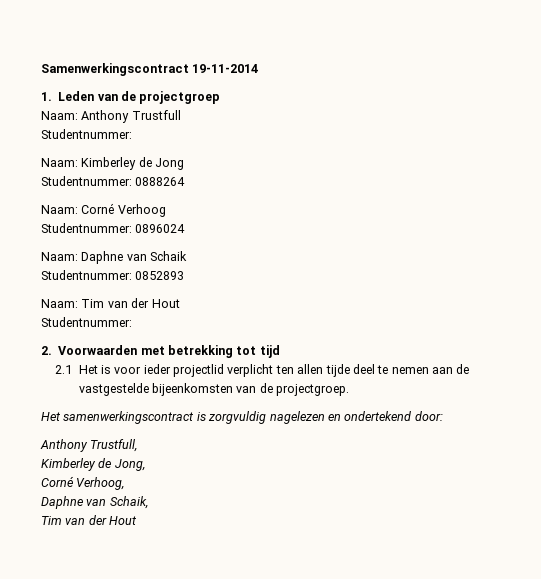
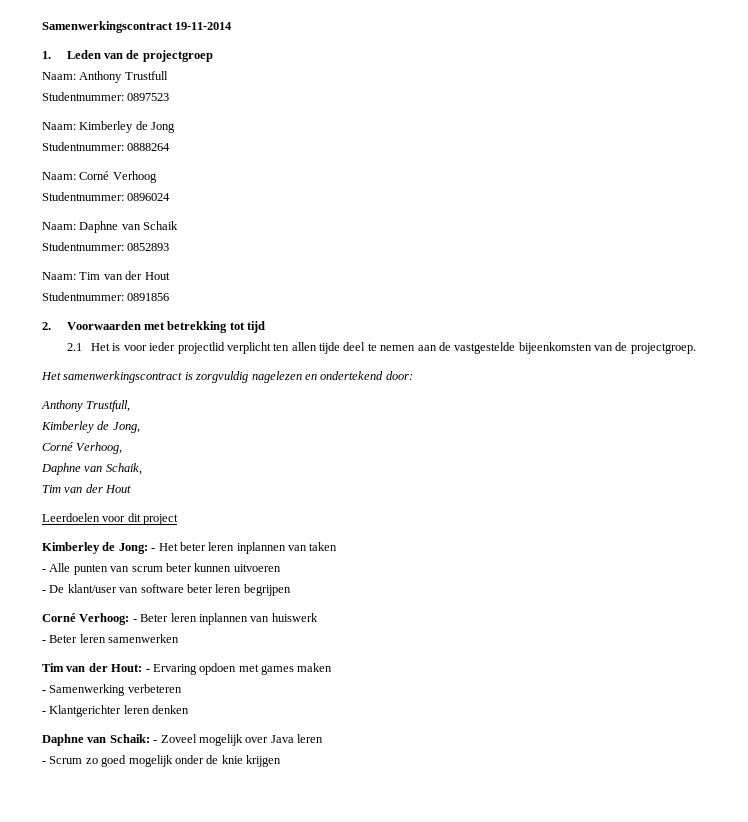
(132, 134) none -> [127,93,170,101] 0897523
(132, 322) none -> [127,293,170,301] 0891856
(138, 520) none -> [42,513,179,525] [42,542,338,554] [42,563,281,575] [42,584,291,596] [42,613,318,625] [42,634,180,643] [42,663,333,675] [42,684,182,696] [42,705,190,717] [42,734,323,746] [42,755,281,767] // Leerdoelen voor dit project // Kimberley de Jong: - Het beter leren inplannen van taken // - Alle punten van scrum beter kunnen uitvoeren // - De klant/user van software beter leren begrijpen // Corné Verhoog: - Beter leren inplannen van huiswerk // - Beter leren samenwerken // Tim van der Hout: - Ervaring opdoen met games maken // - Samenwerking verbeteren // - Klantgerichter leren denken // Daphne van Schaik: - Zoveel mogelijk over Java leren // - Scrum zo goed mogelijk onder de knie krijgen

